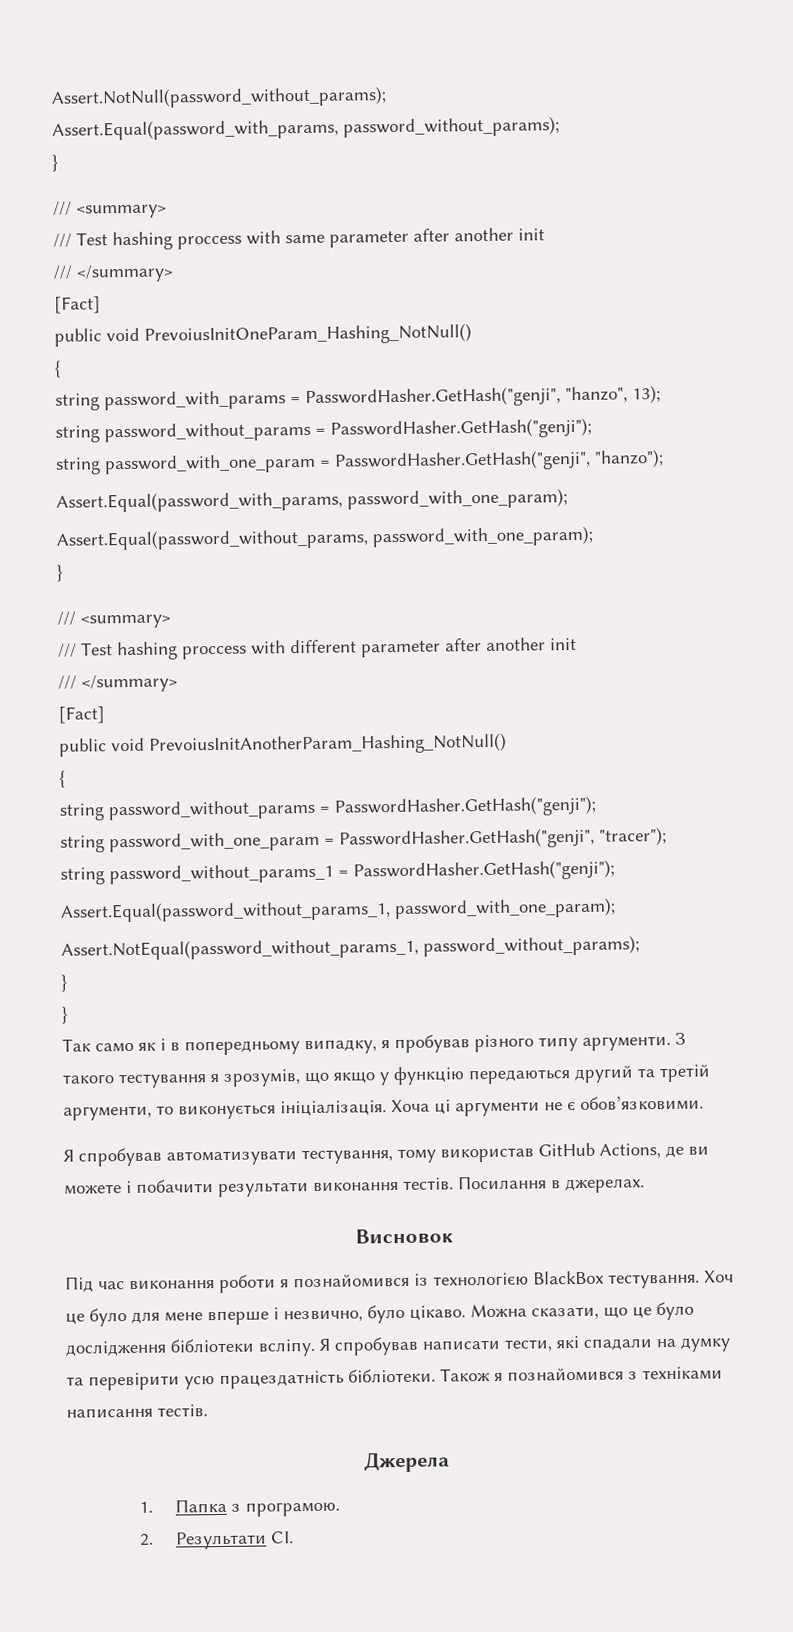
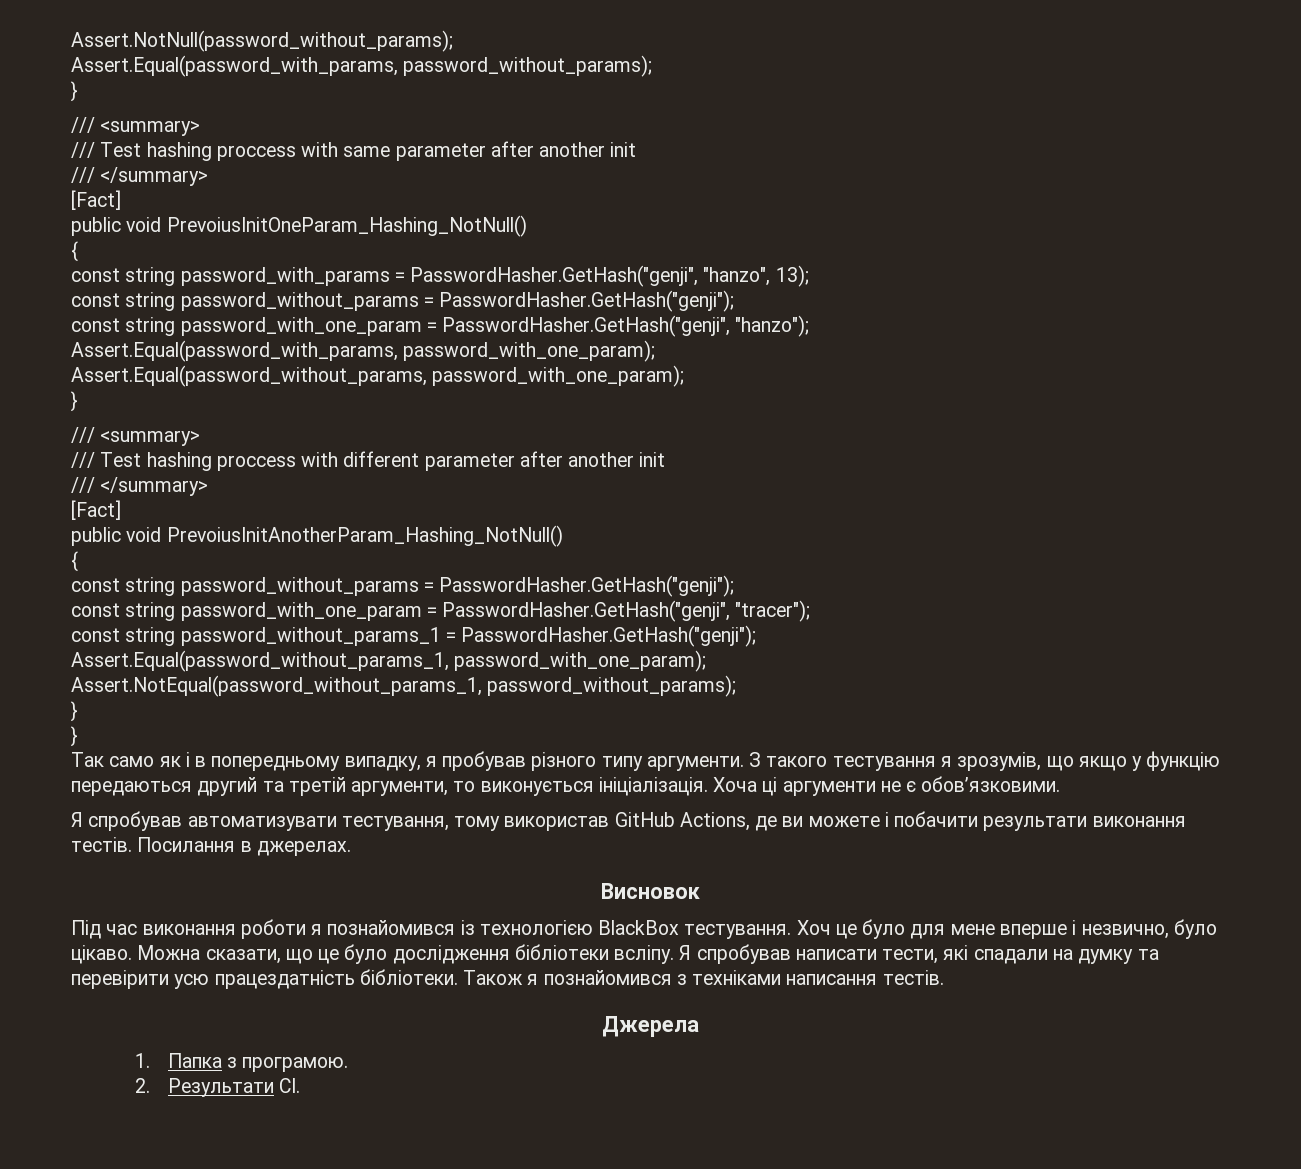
(61, 369) none -> [71,268,120,282] const
[55,417,592,443] string password_without_params = PasswordHasher.GetHash("genji"); // -> [71,290,735,312] [71,318,120,332] const string password_without_params = PasswordHasher.GetHash("genji"); // const
[59,795,596,821] string password_without_params = PasswordHasher.GetHash("genji"); // -> [71,575,735,597] [71,603,120,617] const string password_without_params = PasswordHasher.GetHash("genji"); // const
(667, 836) none -> [71,628,120,642] const

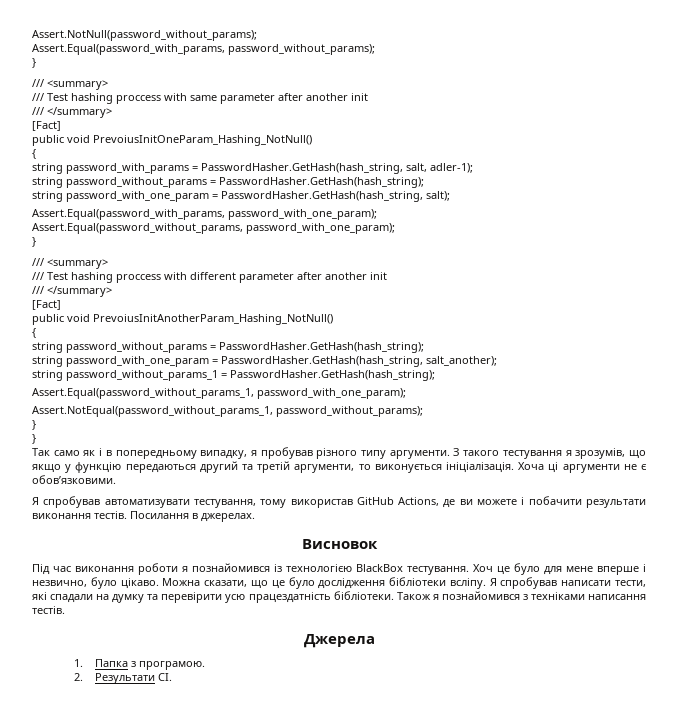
[71,268,120,282] const -> (36, 154) none
[410,265,809,287] [71,290,735,312] [71,315,810,337] PasswordHasher.GetHash("genji", "hanzo", 13); // const string password_without_params = PasswordHasher.GetHash("genji"); // const string password_with_one_param = PasswordHasher.GetHash("genji", "hanzo"); -> [201,163,473,174] [32,177,424,188] [32,191,450,202] PasswordHasher.GetHash(hash_string, salt, adler-1); // string password_without_params = PasswordHasher.GetHash(hash_string); // string password_with_one_param = PasswordHasher.GetHash(hash_string, salt);
[71,575,735,597] [71,600,811,622] [71,628,120,642] const string password_without_params = PasswordHasher.GetHash("genji"); // const string password_with_one_param = PasswordHasher.GetHash("genji", "tracer"); // const -> [32,342,424,353] [32,356,497,367] string password_without_params = PasswordHasher.GetHash(hash_string); // string password_with_one_param = PasswordHasher.GetHash(hash_string, salt_another); //
[461,625,757,647] PasswordHasher.GetHash("genji"); -> [230,370,435,381] PasswordHasher.GetHash(hash_string);

